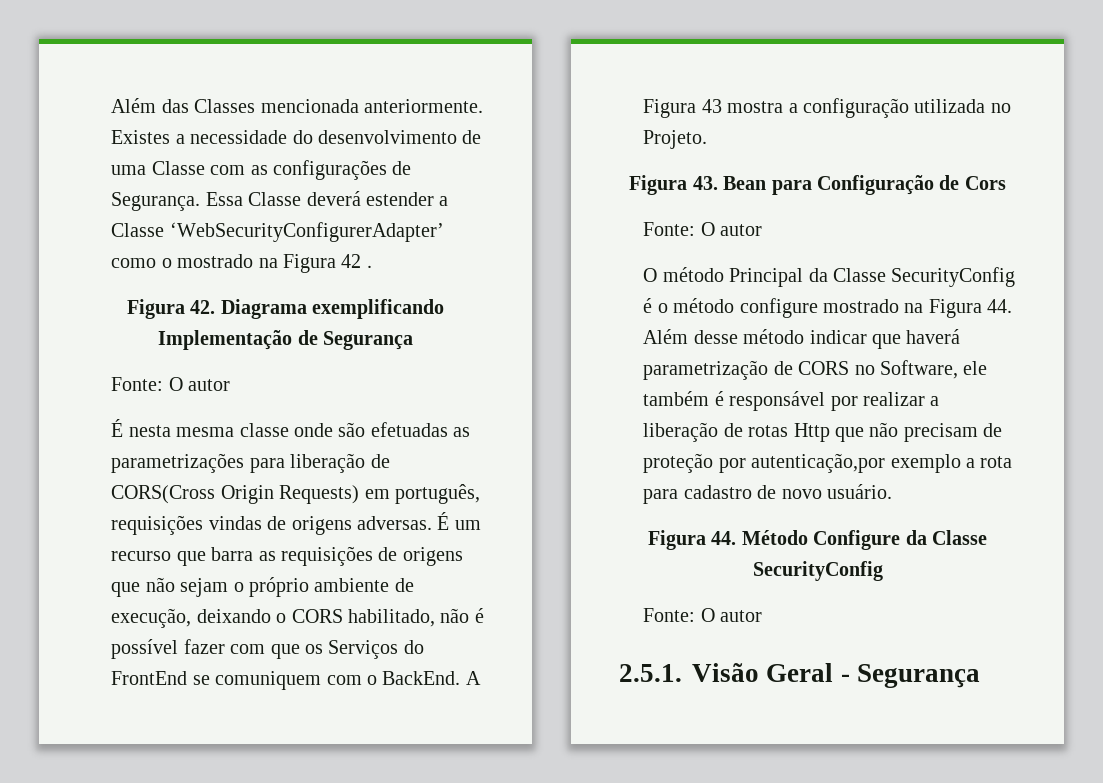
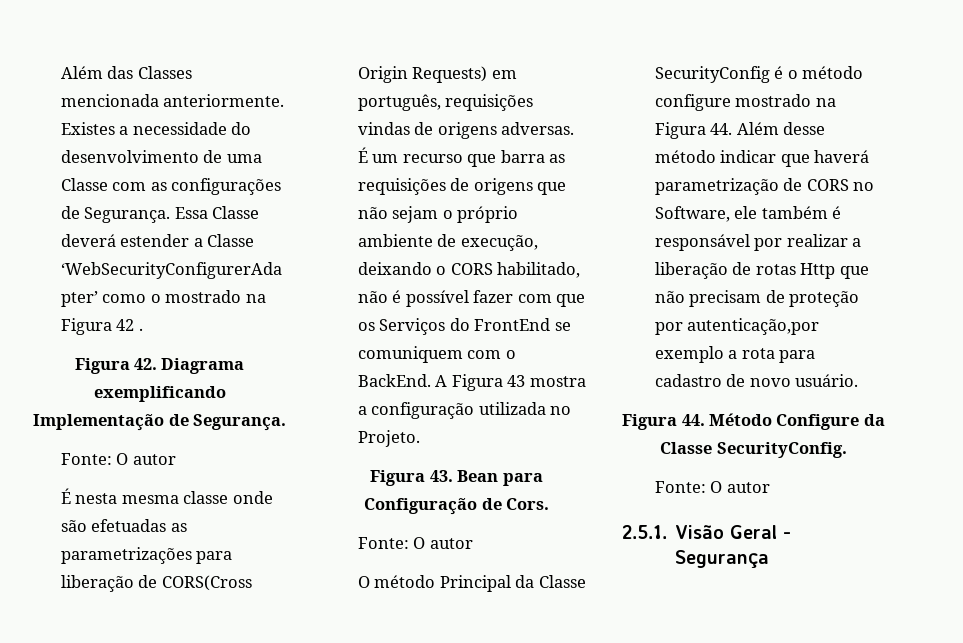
[322,331,413,350] Segurança -> [192,414,286,431] Segurança.
[964,176,1006,190] Cors -> [505,498,549,510] Cors.
[752,561,883,581] SecurityConfig -> [716,442,847,458] SecurityConfig.

